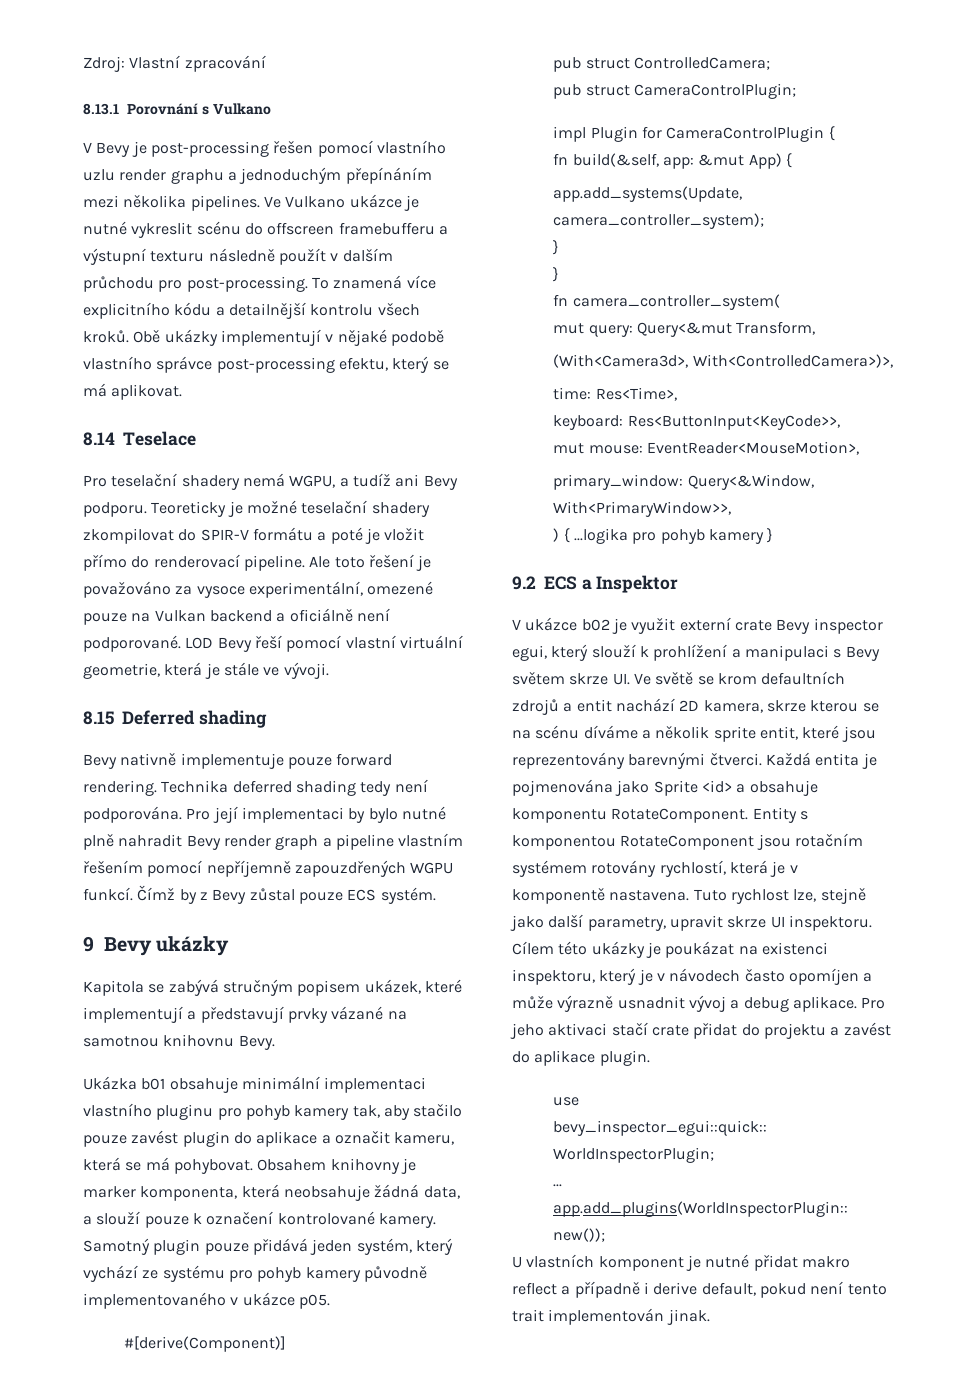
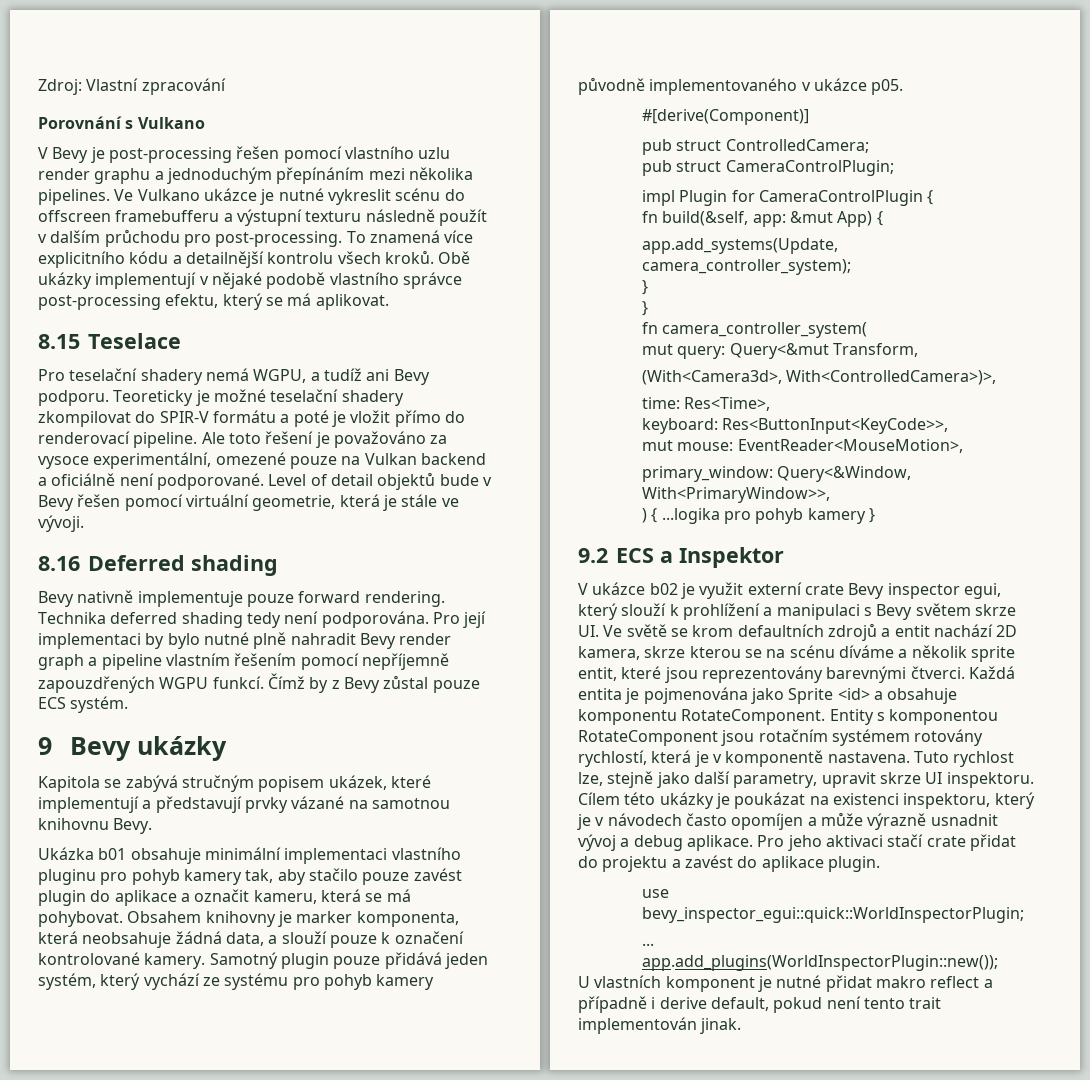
[83,103,119,115] 8.13.1 -> (226, 86) none
[83,432,115,446] 8.14 -> [38,334,80,349] 8.15
[185,635,396,652] LOD Bevy řeší pomocí vlastní -> [268,472,492,490] [38,494,183,511] Level of detail objektů bude v Bevy řešen pomocí
[83,711,114,725] 8.15 -> [38,556,80,571] 8.16

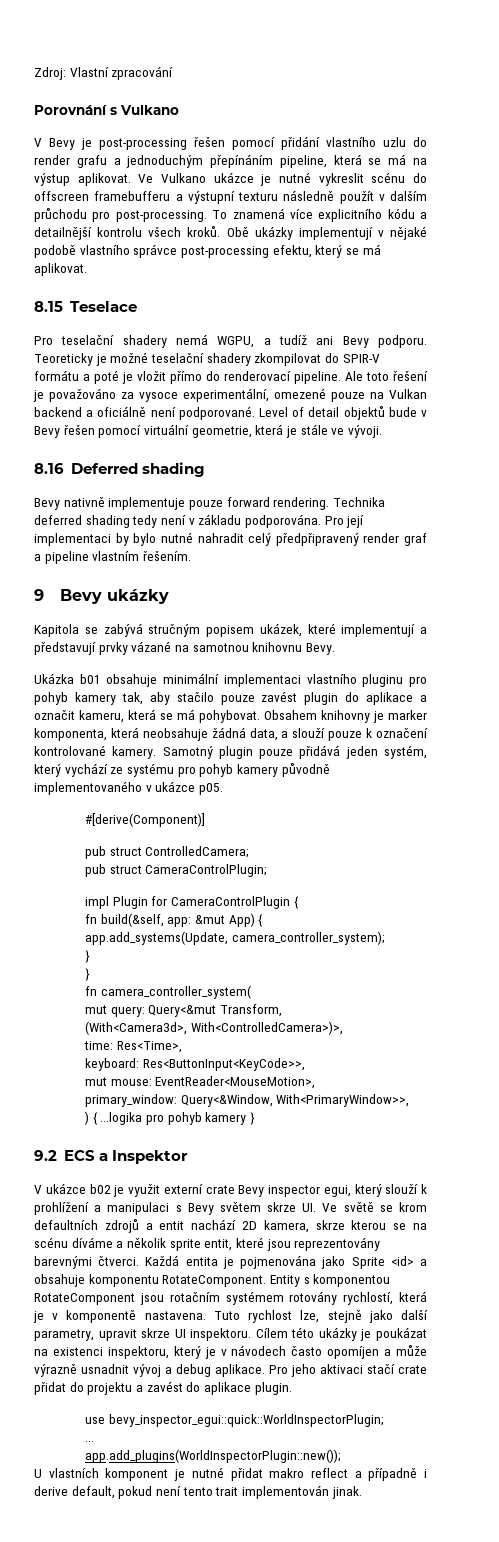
(342, 154) none -> [281,136,320,150] přidání
[38,167,473,184] [38,189,110,205] render graphu a jednoduchým přepínáním mezi několika pipelines. -> [413,137,427,147] [34,154,427,168] [34,173,131,186] do render grafu a jednoduchým přepínáním pipeline, která se má na výstup aplikovat.
(319, 617) none -> [188,514,242,525] v základu
[253,632,452,649] [38,653,449,670] [38,673,480,693] [38,696,129,713] plně nahradit Bevy render graph a pipeline vlastním řešením pomocí nepříjemně zapouzdřených WGPU funkcí. Čímž by z Bevy zůstal pouze ECS systém. -> [197,533,427,546] [34,551,191,564] nahradit celý předpřipravený render graf a pipeline vlastním řešením.

